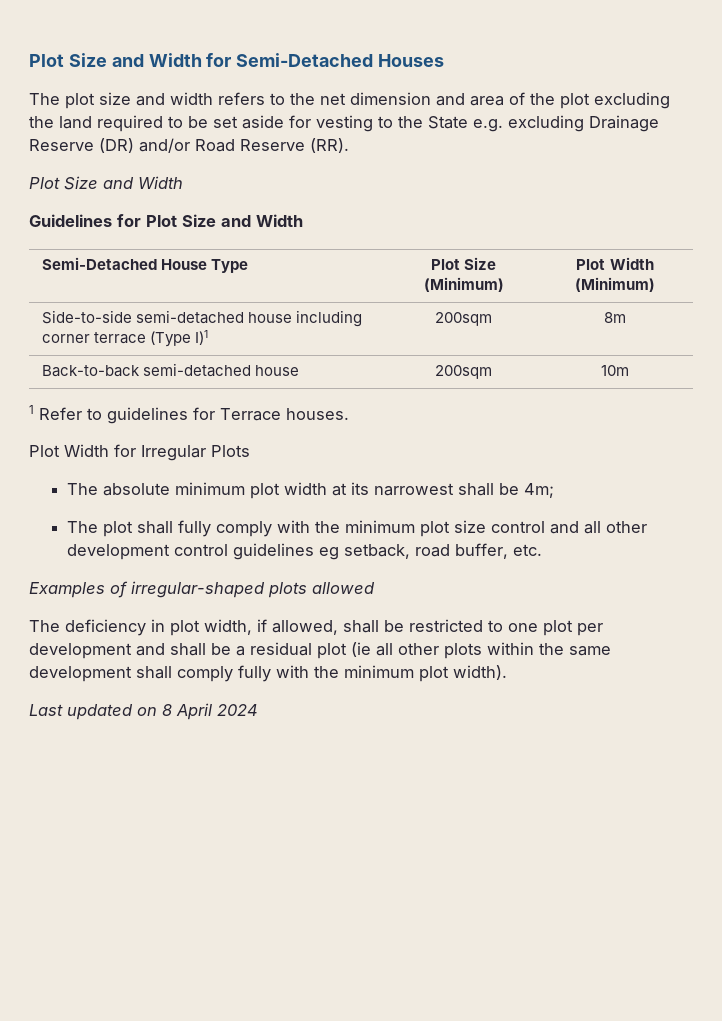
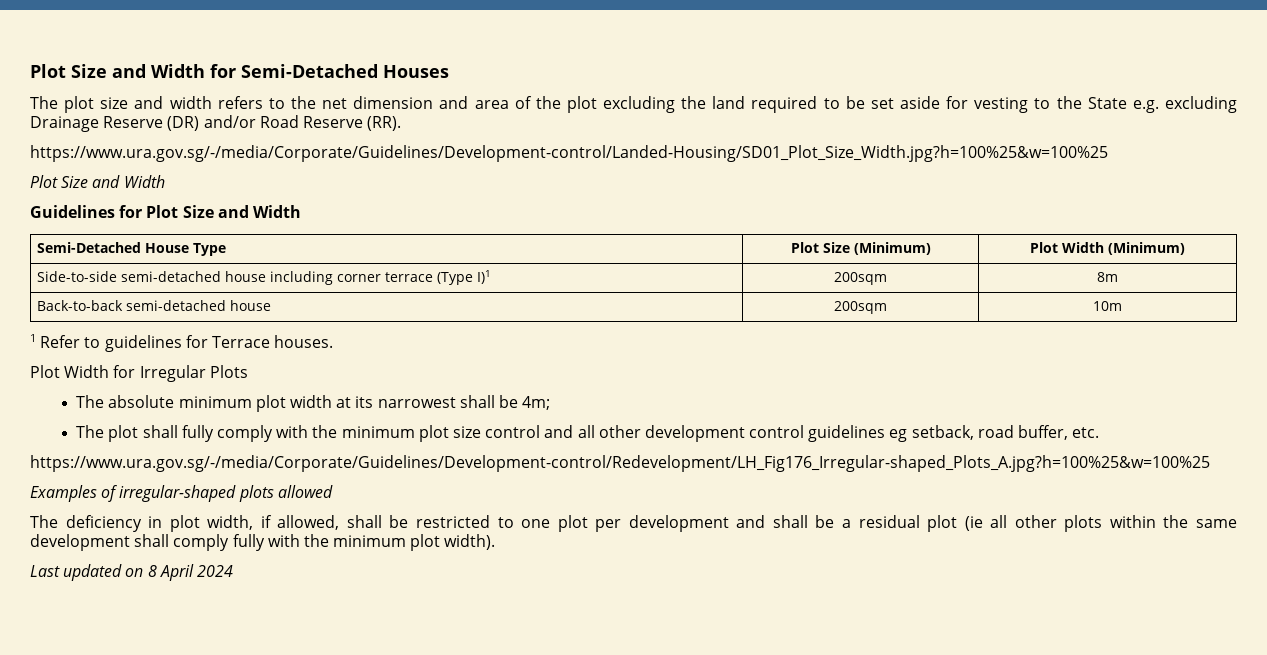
(349, 145) none -> [30,145,1108,162] // https://www.ura.gov.sg/-/media/Corporate/Guidelines/Development-control/Landed-Housing/SD01_Plot_Size_Width.jpg?h=100%25&w=100%25
(542, 550) none -> [30,455,1210,472] // https://www.ura.gov.sg/-/media/Corporate/Guidelines/Development-control/Redevelopment/LH_Fig176_Irregular-shaped_Plots_A.jpg?h=100%25&w=100%25

